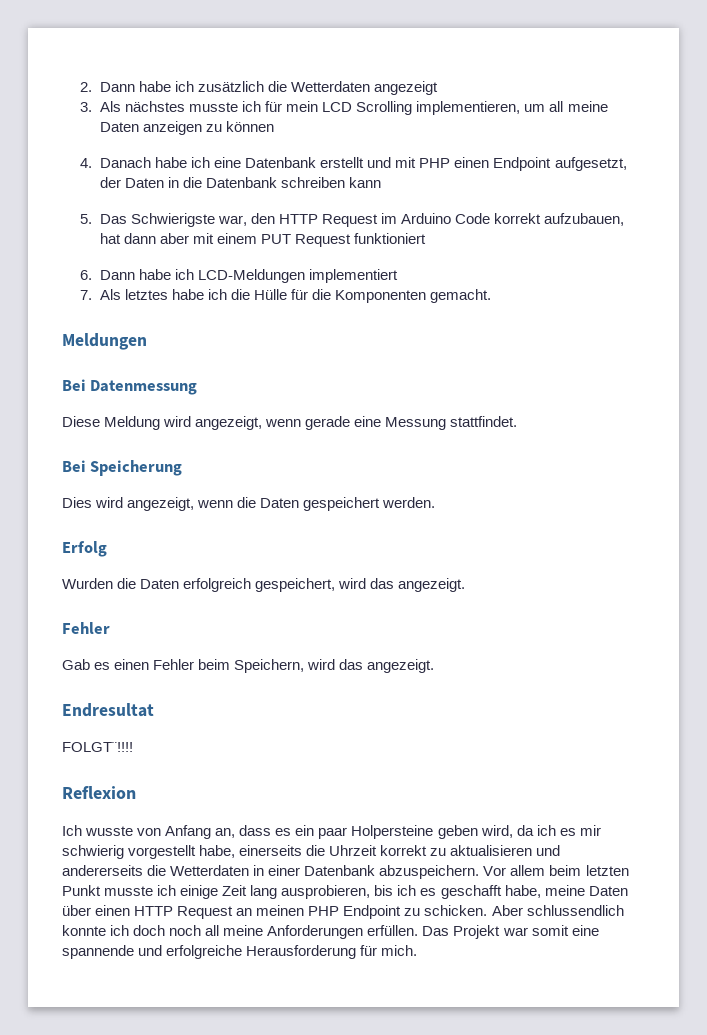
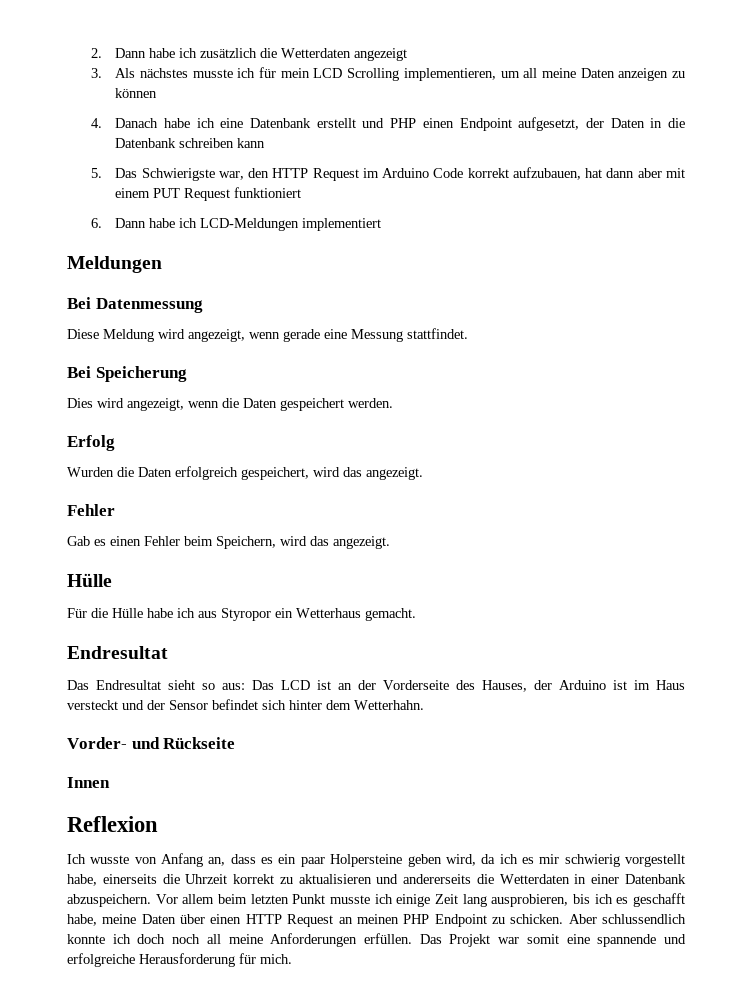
[395,157,417,168] mit -> (385, 123) none
[80,289,492,303] // 7. Als letztes habe ich die Hülle für die Komponenten gemacht. -> (382, 224) none
[62,703,154,717] [62,742,133,752] Endresultat // FOLGT¨!!!! -> [67,573,112,587] [67,608,416,621] [67,646,168,659] [67,680,685,692] [67,699,424,710] [67,737,236,749] [67,777,110,788] Hülle // Für die Hülle habe ich aus Styropor ein Wetterhaus gemacht. // Endresultat // Das Endresultat sieht so aus: Das LCD ist an der Vorderseite des Hauses, der Arduino ist im Haus versteckt und der Sensor befindet sich hinter dem Wetterhahn. // Vorder- und Rückseite // Innen

